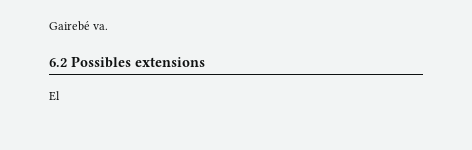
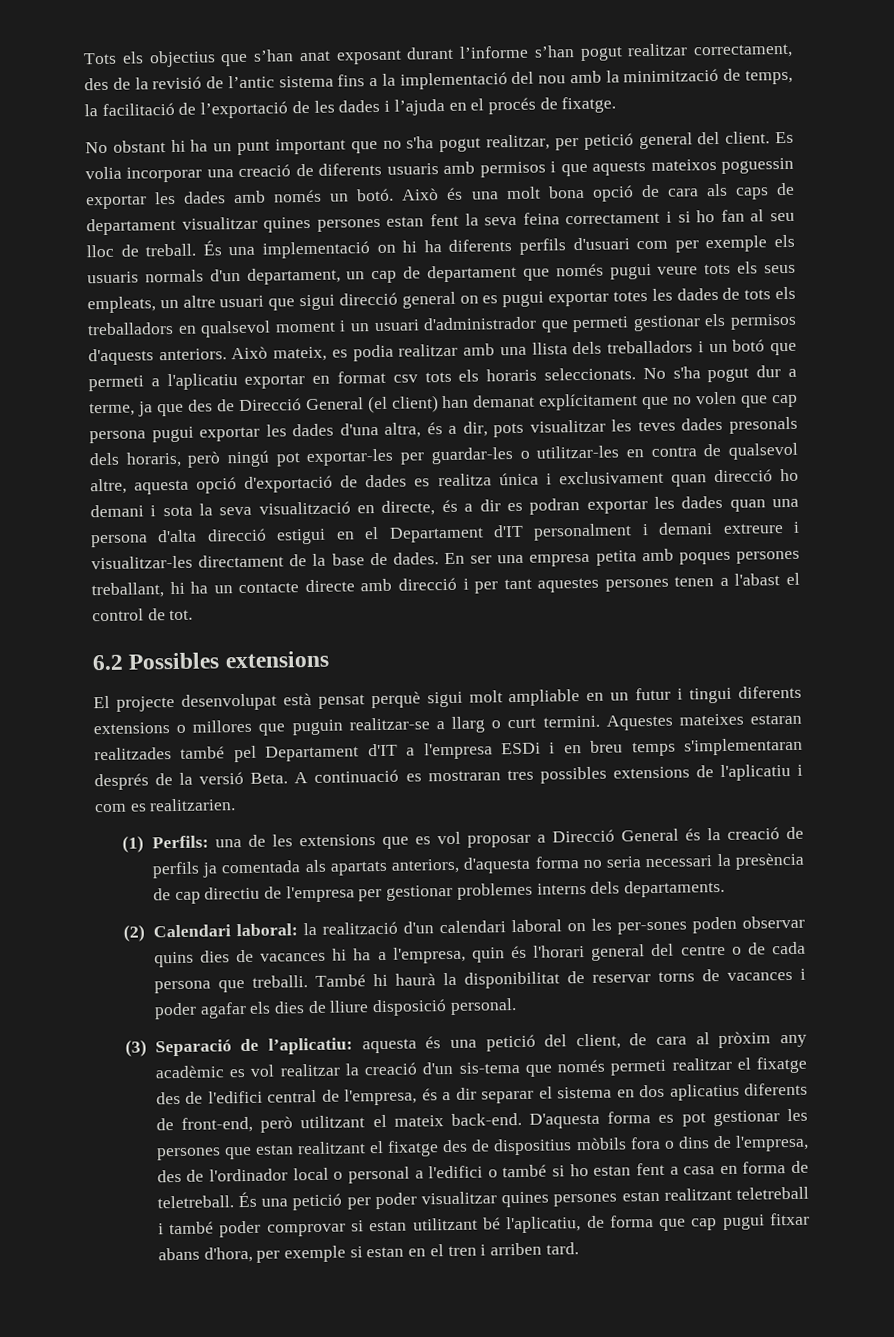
[49,21,109,31] [49,56,205,68] [49,91,60,101] Gairebé va. // 6.2 Possibles extensions // El -> [83,43,793,68] [84,68,793,91] [84,96,617,119] [85,131,794,156] [85,157,794,183] [86,182,795,210] [86,209,796,236] [86,234,796,259] [87,261,796,285] [87,286,797,314] [87,313,798,338] [88,339,798,366] [88,365,797,392] [89,391,798,417] [89,416,798,444] [89,442,799,468] [90,468,800,495] [90,495,800,518] [91,521,800,548] [91,548,800,570] [91,572,800,599] [92,608,194,622] [92,650,329,671] [93,685,803,712] [93,713,802,736] [94,737,803,763] [94,763,803,791] [94,798,237,813] [122,826,805,853] [151,852,805,879] [152,879,726,905] [123,915,806,942] [153,941,806,968] [153,968,806,994] [153,998,517,1020] [125,1031,807,1057] [154,1056,808,1079] [155,1082,809,1106] [155,1108,808,1133] [156,1134,809,1161] [156,1160,810,1184] [156,1186,809,1211] [157,1212,810,1238] [157,1242,579,1263] Tots els objectius que s’han anat exposant durant l’informe s’han pogut realitzar correctament, des de la revisió de l’antic sistema fins a la implementació del nou amb la minimització de temps, la facilitació de l’exportació de les dades i l’ajuda en el procés de fixatge. // No obstant hi ha un punt important que no s'ha pogut realitzar, per petició general del client. Es volia incorporar una creació de diferents usuaris amb permisos i que aquests mateixos poguessin exportar les dades amb només un botó. Això és una molt bona opció de cara als caps de departament visualitzar quines persones estan fent la seva feina correctament i si ho fan al seu lloc de treball. És una implementació on hi ha diferents perfils d'usuari com per exemple els usuaris normals d'un departament, un cap de departament que només pugui veure tots els seus empleats, un altre usuari que sigui direcció general on es pugui exportar totes les dades de tots els treballadors en qualsevol moment i un usuari d'administrador que permeti gestionar els permisos d'aquests anteriors. Això mateix, es podia realitzar amb una llista dels treballadors i un botó que permeti a l'aplicatiu exportar en format csv tots els horaris seleccionats. No s'ha pogut dur a terme, ja que des de Direcció General (el client) han demanat explícitament que no volen que cap persona pugui exportar les dades d'una altra, és a dir, pots visualitzar les teves dades presonals dels horaris, però ningú pot exportar-les per guardar-les o utilitzar-les en contra de qualsevol altre, aquesta opció d'exportació de dades es realitza única i exclusivament quan direcció ho demani i sota la seva visualització en directe, és a dir es podran exportar les dades quan una persona d'alta direcció estigui en el Departament d'IT personalment i demani extreure i visualitzar-les directament de la base de dades. En ser una empresa petita amb poques persones treballant, hi ha un contacte directe amb direcció i per tant aquestes persones tenen a l'abast el control de tot. // 6.2 Possibles extensions // El projecte desenvolupat està pensat perquè sigui molt ampliable en un futur i tingui diferents extensions o millores que puguin realitzar-se a llarg o curt termini. Aquestes mateixes estaran realitzades també pel Departament d'IT a l'empresa ESDi i en breu temps s'implementaran després de la versió Beta. A continuació es mostraran tres possibles extensions de l'aplicatiu i com es realitzarien. // (1) Perfils: una de les extensions que es vol proposar a Direcció General és la creació de perfils ja comentada als apartats anteriors, d'aquesta forma no seria necessari la presència de cap directiu de l'empresa per gestionar problemes interns dels departaments. // (2) Calendari laboral: la realització d'un calendari laboral on les per-sones poden observar quins dies de vacances hi ha a l'empresa, quin és l'horari general del centre o de cada persona que treballi. També hi haurà la disponibilitat de reservar torns de vacances i poder agafar els dies de lliure disposició personal. // (3) Separació de l’aplicatiu: aquesta és una petició del client, de cara al pròxim any acadèmic es vol realitzar la creació d'un sis-tema que només permeti realitzar el fixatge des de l'edifici central de l'empresa, és a dir separar el sistema en dos aplicatius diferents de front-end, però utilitzant el mateix back-end. D'aquesta forma es pot gestionar les persones que estan realitzant el fixatge des de dispositius mòbils fora o dins de l'empresa, des de l'ordinador local o personal a l'edifici o també si ho estan fent a casa en forma de teletreball. És una petició per poder visualitzar quines persones estan realitzant teletreball i també poder comprovar si estan utilitzant bé l'aplicatiu, de forma que cap pugui fitxar abans d'hora, per exemple si estan en el tren i arriben tard.

